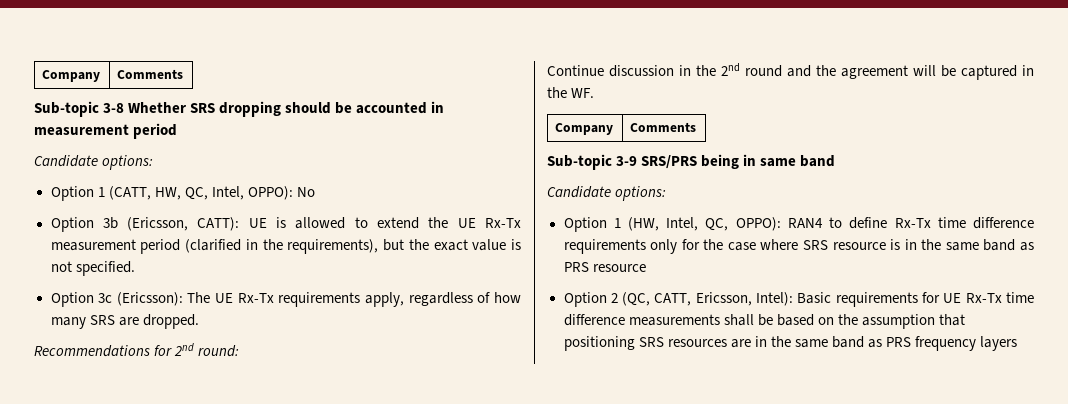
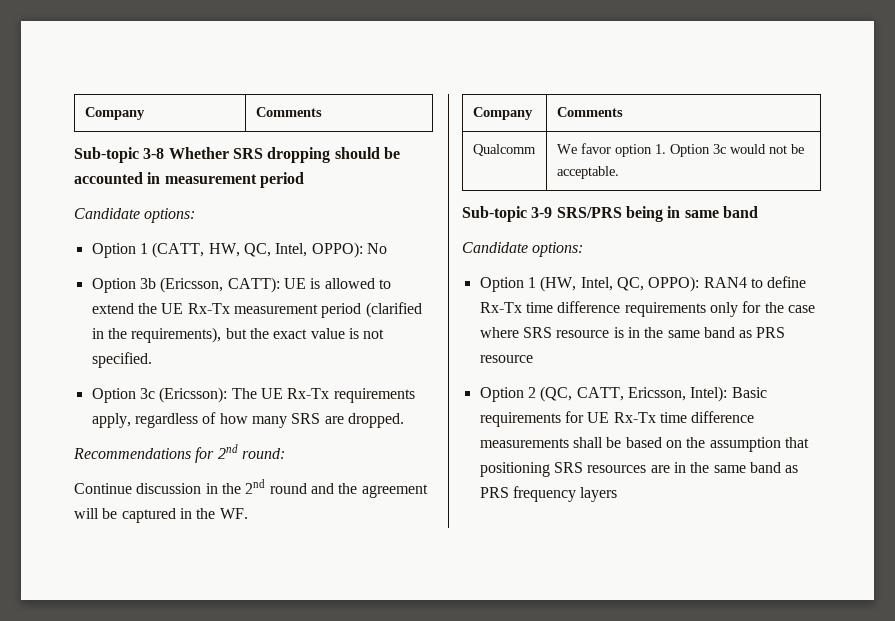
(697, 127) none -> [472,144,536,156] [556,143,804,157] [556,166,619,179] // Qualcomm | We favor option 1. Option 3c would not be acceptable.

